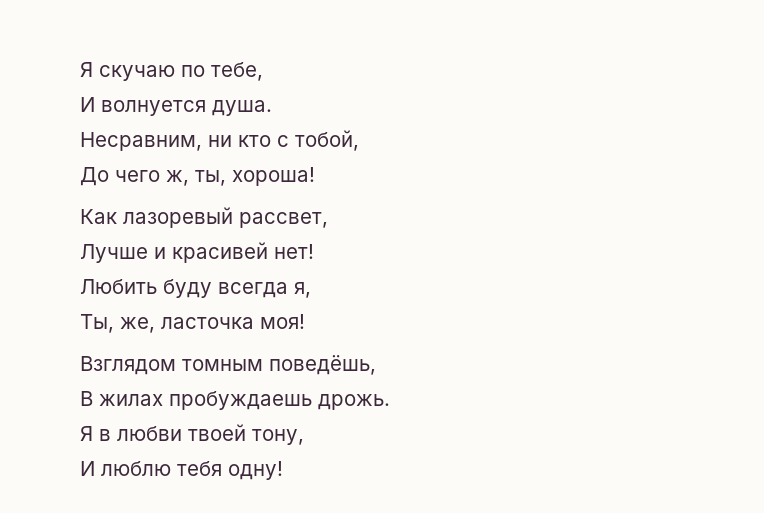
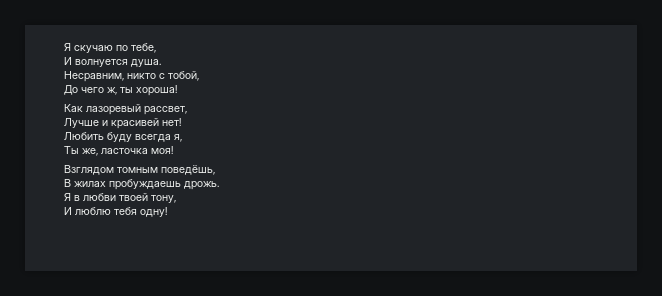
[208,135,271,147] ни кто -> [127,73,156,79] никто
[195,170,226,186] ты, -> [120,87,133,93] ты
[80,314,114,333] Ты, -> [64,146,79,154] Ты

